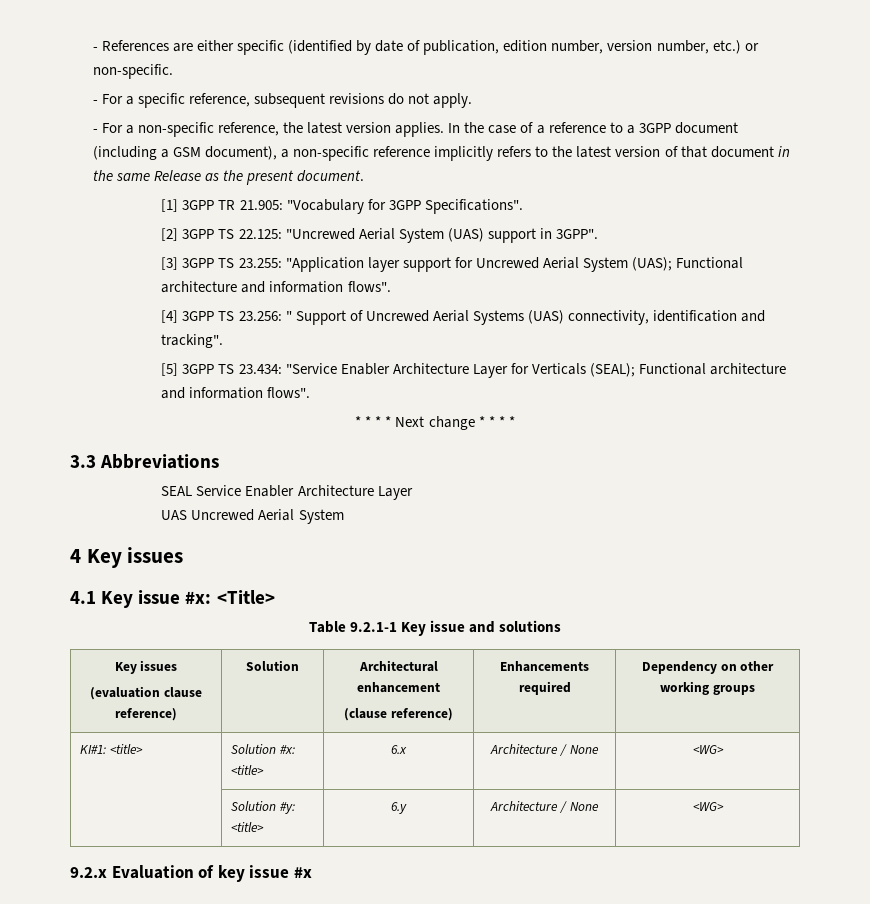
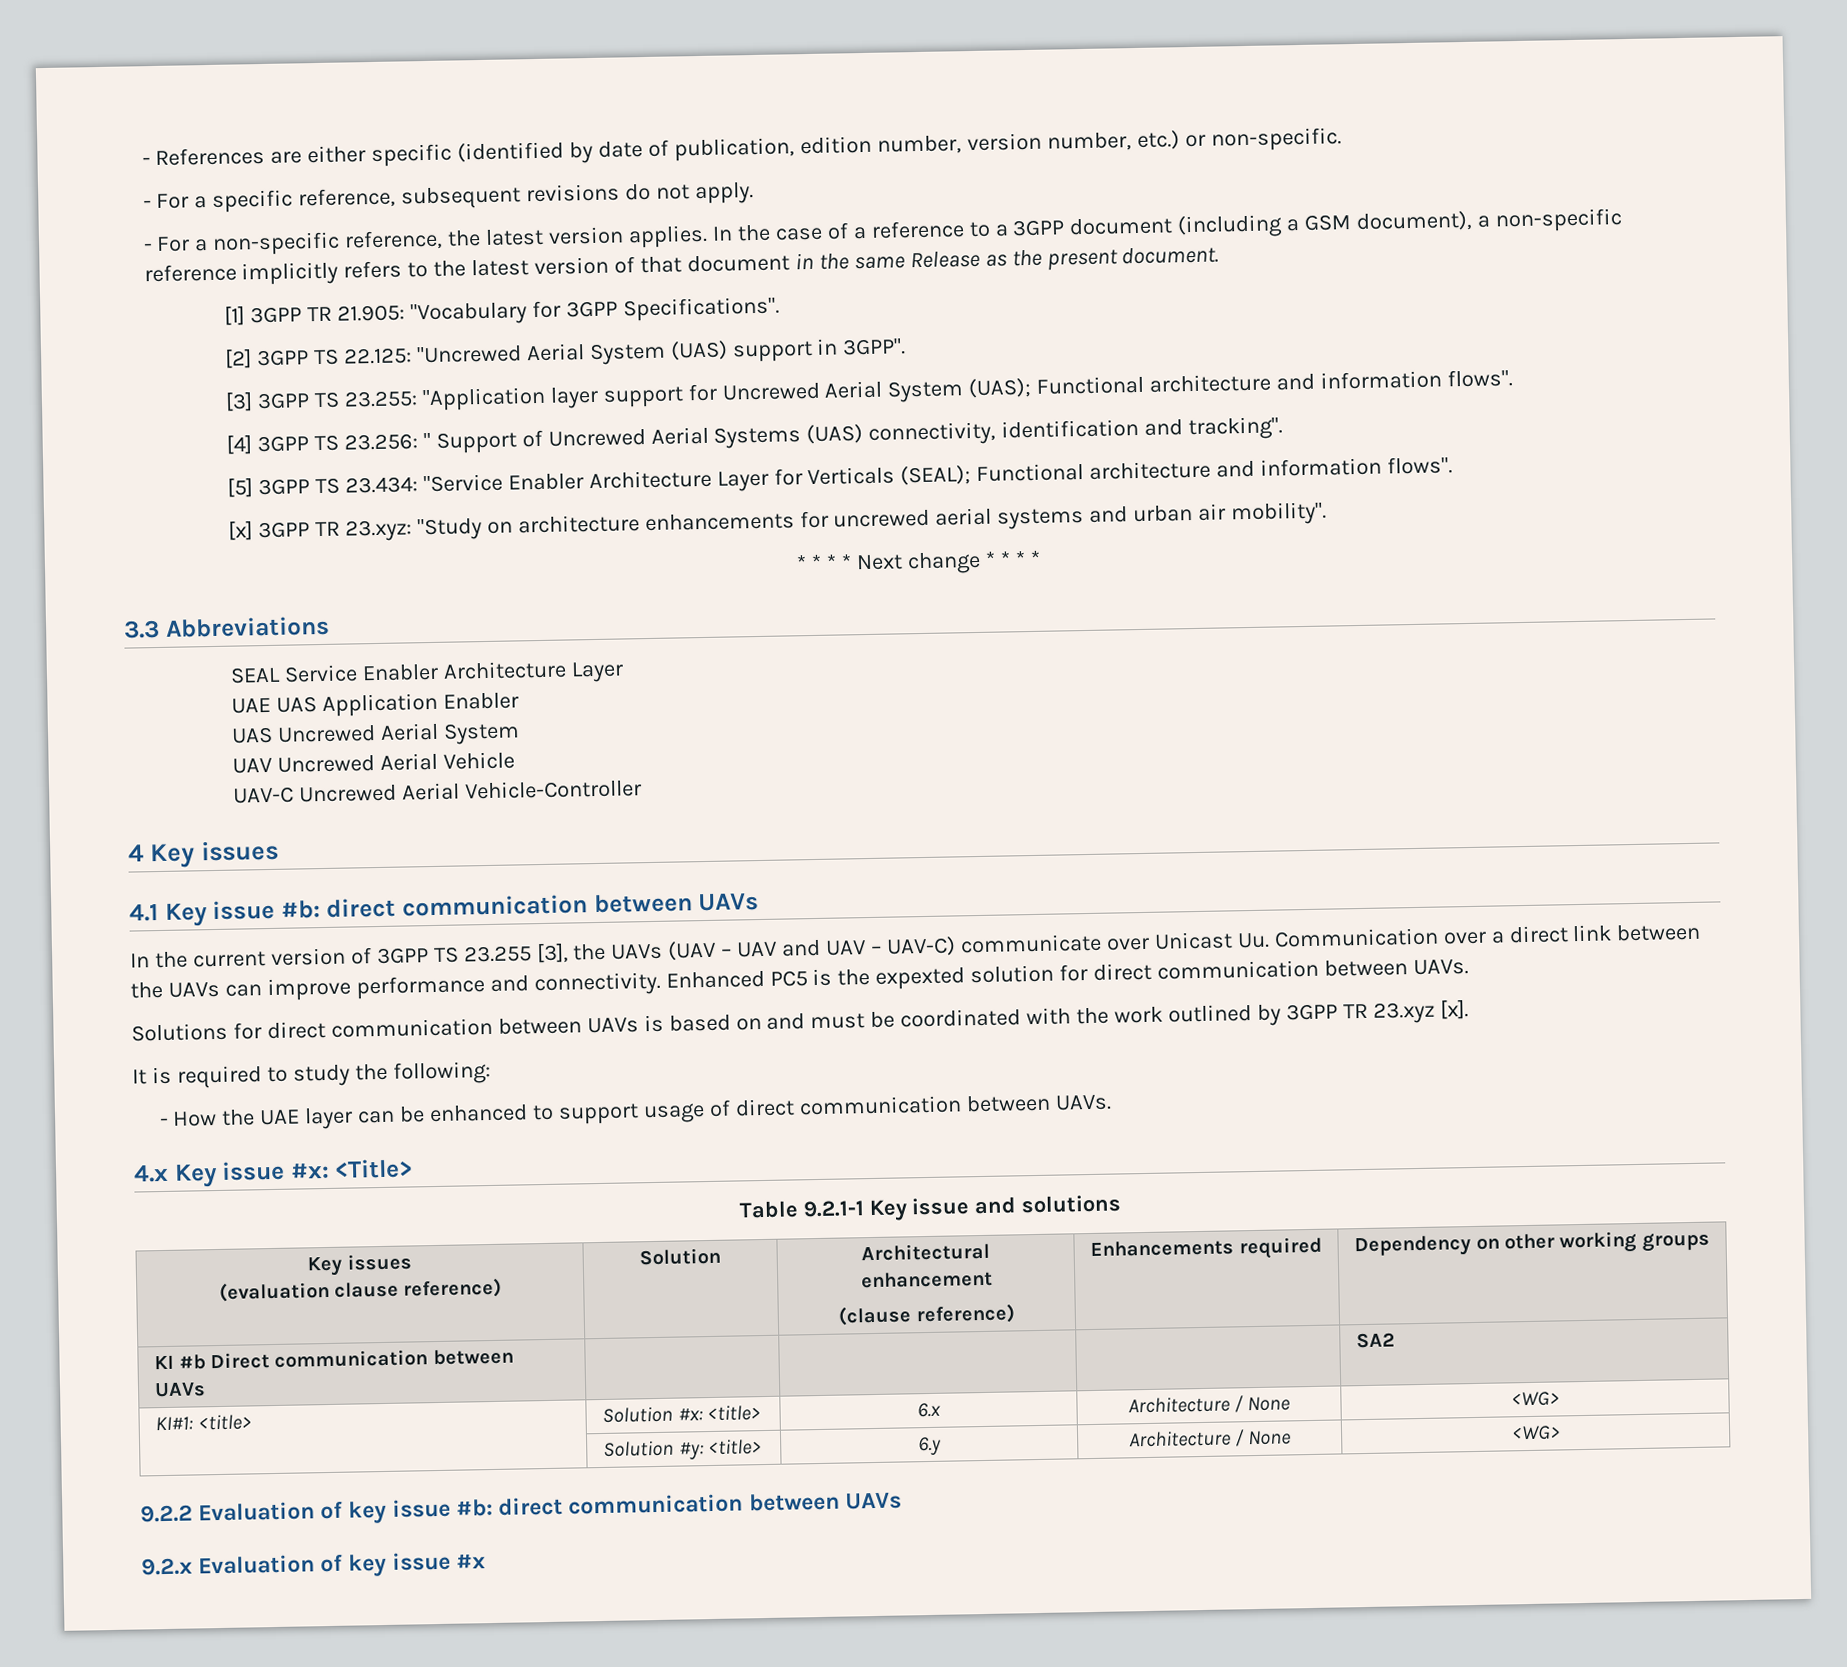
(311, 392) none -> [227,501,1328,542] // [x] 3GPP TR 23.xyz: "Study on architecture enhancements for uncrewed aerial systems and urban air mobility".
(413, 493) none -> [230,692,519,718] // UAE UAS Application Enabler
(344, 516) none -> [231,751,515,774] [232,779,642,804] // UAV Uncrewed Aerial Vehicle // UAV-C Uncrewed Aerial Vehicle-Controller
(181, 597) none -> [280,893,760,919] [130,923,1702,969] [130,959,1469,1002] [131,999,1469,1042] [132,1060,491,1089] [159,1094,1112,1130] [133,1160,286,1188] #b: direct communication between UAVs // In the current version of 3GPP TS 23.255 [3], the UAVs (UAV – UAV and UAV – UAV-C) communicate over Unicast Uu. Communication over a direct link between the UAVs can improve performance and connectivity. Enhanced PC5 is the expexted solution for direct communication between UAVs. // Solutions for direct communication between UAVs is based on and must be coordinated with the work outlined by 3GPP TR 23.xyz [x]. // It is required to study the following: // - How the UAE layer can be enhanced to support usage of direct communication between UAVs. // 4.x Key issue
(755, 690) none -> [154,1348,514,1370] [154,1382,207,1398] [1356,1332,1396,1349] // KI #b Direct communication between UAVs | | | | SA2
(724, 806) none -> [140,1492,902,1524] // 9.2.2 Evaluation of key issue #b: direct communication between UAVs

